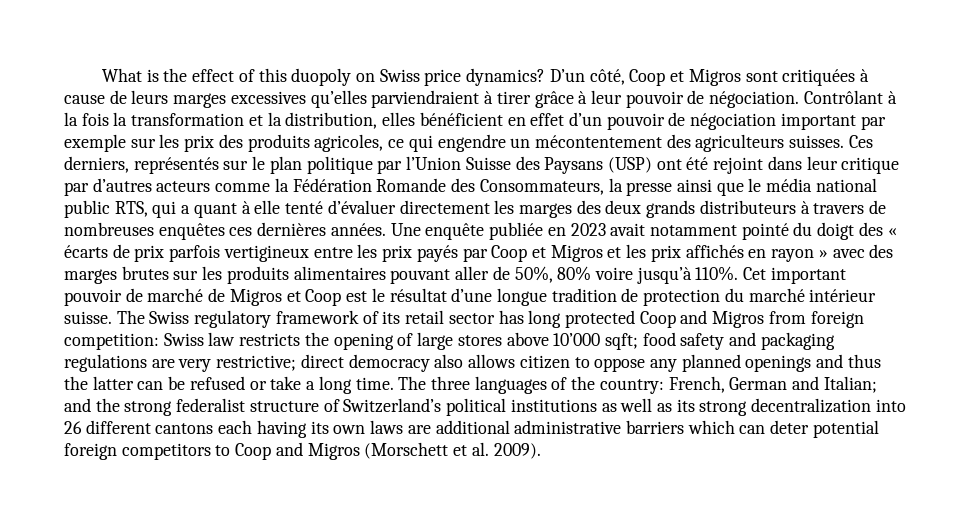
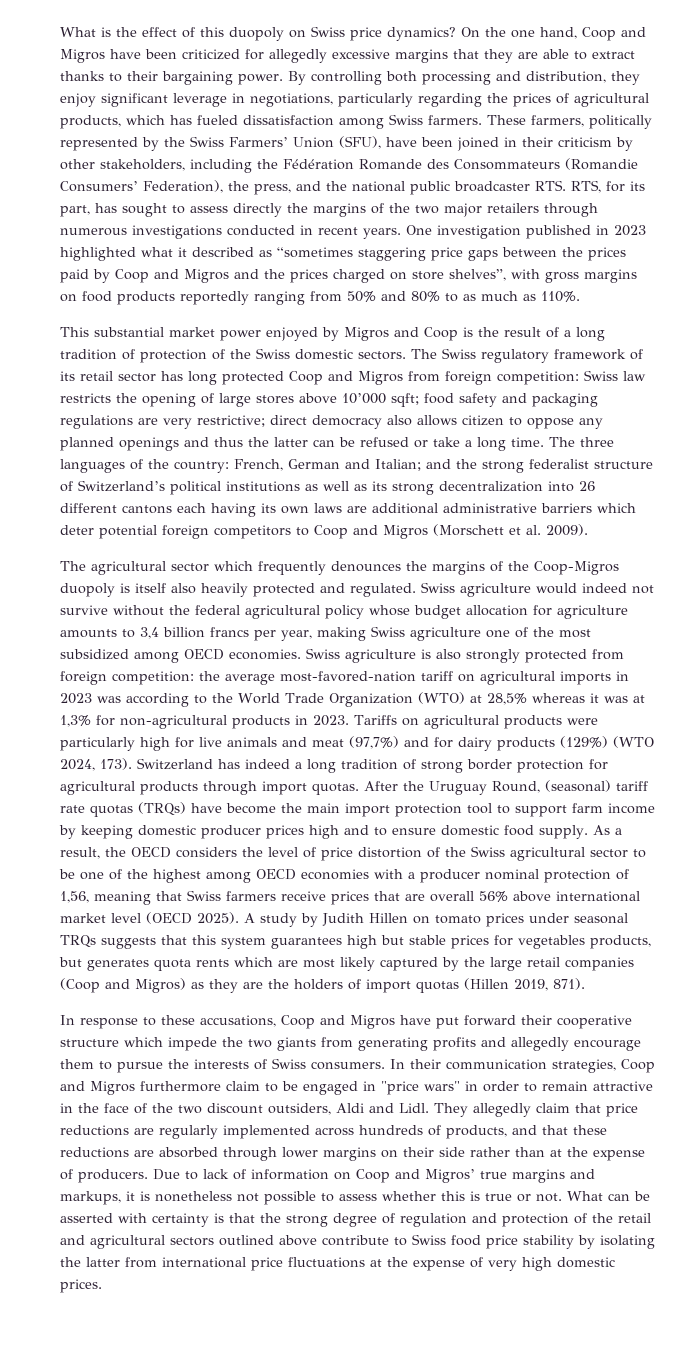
[549,69,869,86] [64,90,897,108] [64,112,886,130] [64,134,873,152] [64,156,900,174] [64,178,877,196] [64,200,887,218] [64,222,897,240] [64,244,894,262] [64,266,846,284] [64,288,877,306] [64,311,112,324] D’un côté, Coop et Migros sont critiquées à cause de leurs marges excessives qu’elles parviendraient à tirer grâce à leur pouvoir de négociation. Contrôlant à la fois la transformation et la distribution, elles bénéficient en effet d’un pouvoir de négociation important par exemple sur les prix des produits agricoles, ce qui engendre un mécontentement des agriculteurs suisses. Ces derniers, représentés sur le plan politique par l’Union Suisse des Paysans (USP) ont été rejoint dans leur critique par d’autres acteurs comme la Fédération Romande des Consommateurs, la presse ainsi que le média national public RTS, qui a quant à elle tenté d’évaluer directement les marges des deux grands distributeurs à travers de nombreuses enquêtes ces dernières années. Une enquête publiée en 2023 avait notamment pointé du doigt des « écarts de prix parfois vertigineux entre les prix payés par Coop et Migros et les prix affichés en rayon » avec des marges brutes sur les produits alimentaires pouvant aller de 50%, 80% voire jusqu’à 110%. Cet important pouvoir de marché de Migros et Coop est le résultat d’une longue tradition de protection du marché intérieur suisse. -> [461,27,646,41] [60,49,635,63] [60,71,640,85] [60,93,649,107] [60,114,652,129] [60,136,633,151] [60,158,638,173] [60,180,645,195] [60,203,598,217] [60,225,646,239] [60,247,626,261] [60,269,637,283] [60,291,580,305] [60,327,605,341] [60,348,406,363] On the one hand, Coop and Migros have been criticized for allegedly excessive margins that they are able to extract thanks to their bargaining power. By controlling both processing and distribution, they enjoy significant leverage in negotiations, particularly regarding the prices of agricultural products, which has fueled dissatisfaction among Swiss farmers. These farmers, politically represented by the Swiss Farmers’ Union (SFU), have been joined in their criticism by other stakeholders, including the Fédération Romande des Consommateurs (Romandie Consumers’ Federation), the press, and the national public broadcaster RTS. RTS, for its part, has sought to assess directly the margins of the two major retailers through numerous investigations conducted in recent years. One investigation published in 2023 highlighted what it described as “sometimes staggering price gaps between the prices paid by Coop and Migros and the prices charged on store shelves”, with gross margins on food products reportedly ranging from 50% and 80% to as much as 110%. // This substantial market power enjoyed by Migros and Coop is the result of a long tradition of protection of the Swiss domestic sectors.
[739,425,766,434] can -> (636, 508) none
(541, 451) none -> [60,561,619,575] [60,582,654,597] [60,605,628,619] [60,626,591,641] [60,648,624,663] [60,671,629,685] [60,692,645,707] [60,715,598,729] [60,736,654,751] [60,758,608,773] [60,780,648,795] [60,802,655,817] [59,825,622,839] [60,846,646,861] [59,869,629,883] [60,890,640,905] [60,912,628,927] [60,935,651,949] [59,957,634,971] [60,978,585,993] [60,1015,632,1029] [60,1037,641,1051] [60,1058,655,1073] [60,1081,653,1095] [60,1103,638,1117] [60,1125,607,1139] [60,1147,645,1161] [60,1169,595,1183] [60,1191,650,1205] [60,1213,651,1227] [60,1234,655,1249] [60,1257,615,1271] [60,1279,102,1293] // The agricultural sector which frequently denounces the margins of the Coop-Migros duopoly is itself also heavily protected and regulated. Swiss agriculture would indeed not survive without the federal agricultural policy whose budget allocation for agriculture amounts to 3,4 billion francs per year, making Swiss agriculture one of the most subsidized among OECD economies. Swiss agriculture is also strongly protected from foreign competition: the average most-favored-nation tariff on agricultural imports in 2023 was according to the World Trade Organization (WTO) at 28,5% whereas it was at 1,3% for non-agricultural products in 2023. Tariffs on agricultural products were particularly high for live animals and meat (97,7%) and for dairy products (129%) (WTO 2024, 173). Switzerland has indeed a long tradition of strong border protection for agricultural products through import quotas. After the Uruguay Round, (seasonal) tariff rate quotas (TRQs) have become the main import protection tool to support farm income by keeping domestic producer prices high and to ensure domestic food supply. As a result, the OECD considers the level of price distortion of the Swiss agricultural sector to be one of the highest among OECD economies with a producer nominal protection of 1,56, meaning that Swiss farmers receive prices that are overall 56% above international market level (OECD 2025). A study by Judith Hillen on tomato prices under seasonal TRQs suggests that this system guarantees high but stable prices for vegetables products, but generates quota rents which are most likely captured by the large retail companies (Coop and Migros) as they are the holders of import quotas (Hillen 2019, 871). // In response to these accusations, Coop and Migros have put forward their cooperative structure which impede the two giants from generating profits and allegedly encourage them to pursue the interests of Swiss consumers. In their communication strategies, Coop and Migros furthermore claim to be engaged in "price wars" in order to remain attractive in the face of the two discount outsiders, Aldi and Lidl. They allegedly claim that price reductions are regularly implemented across hundreds of products, and that these reductions are absorbed through lower margins on their side rather than at the expense of producers. Due to lack of information on Coop and Migros’ true margins and markups, it is nonetheless not possible to assess whether this is true or not. What can be asserted with certainty is that the strong degree of regulation and protection of the retail and agricultural sectors outlined above contribute to Swiss food price stability by isolating the latter from international price fluctuations at the expense of very high domestic prices.

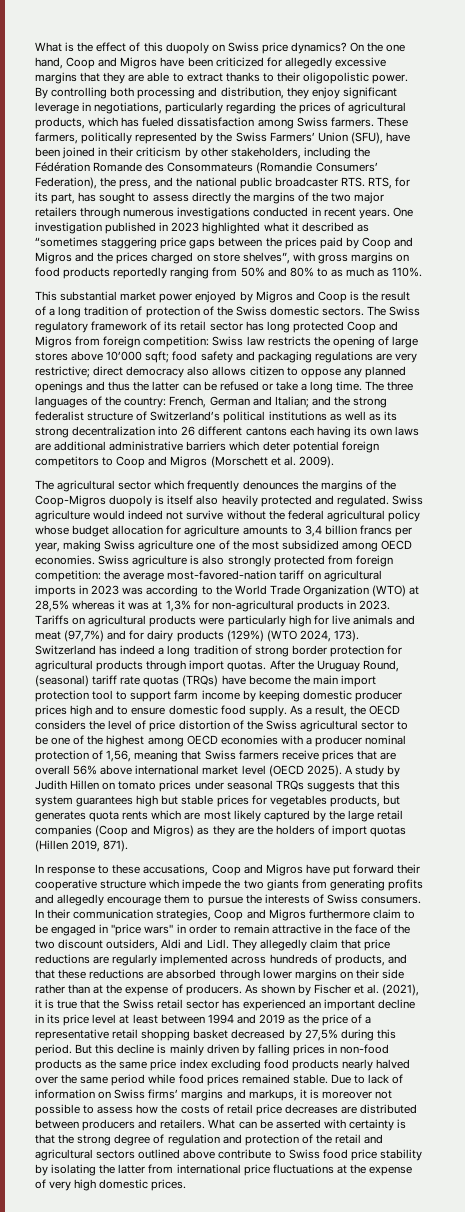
[162,71,233,85] bargaining -> [303,72,370,84] oligopolistic
(148, 1176) none -> [244,984,420,996] [35,999,416,1011] [35,1014,372,1026] [35,1029,396,1041] [35,1044,390,1056] [35,1059,411,1071] [35,1074,328,1086] As shown by Fischer et al. (2021), it is true that the Swiss retail sector has experienced an important decline in its price level at least between 1994 and 2019 as the price of a representative retail shopping basket decreased by 27,5% during this period. But this decline is mainly driven by falling prices in non-food products as the same price index excluding food products nearly halved over the same period while food prices remained stable.
[356,1169,507,1183] Coop and Migros’ true -> [114,1089,179,1099] Swiss firms’
[155,1191,232,1202] nonetheless -> [321,1091,372,1099] moreover
[382,1191,562,1202] whether this is true or not. -> [136,1104,418,1116] [35,1119,206,1131] how the costs of retail price decreases are distributed between producers and retailers.

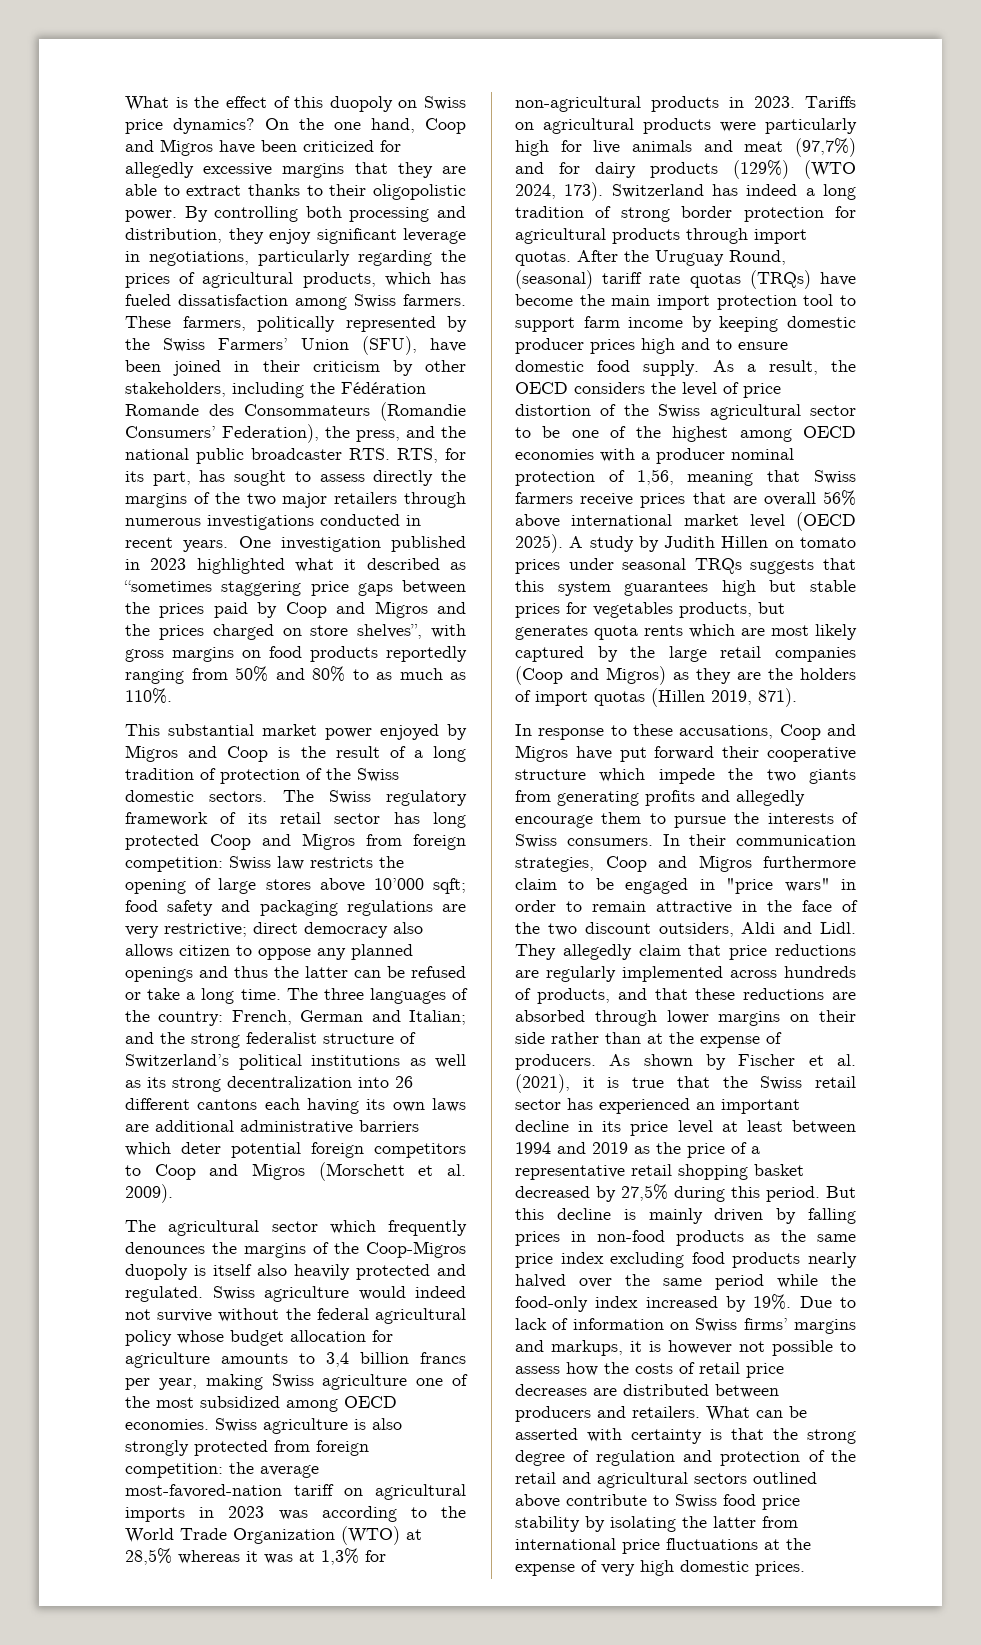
[178,1074,328,1086] food prices remained stable. -> [831,1274,856,1286] [515,1294,792,1312] the food-only index increased by 19%.
[321,1091,372,1099] moreover -> [668,1340,732,1354] however

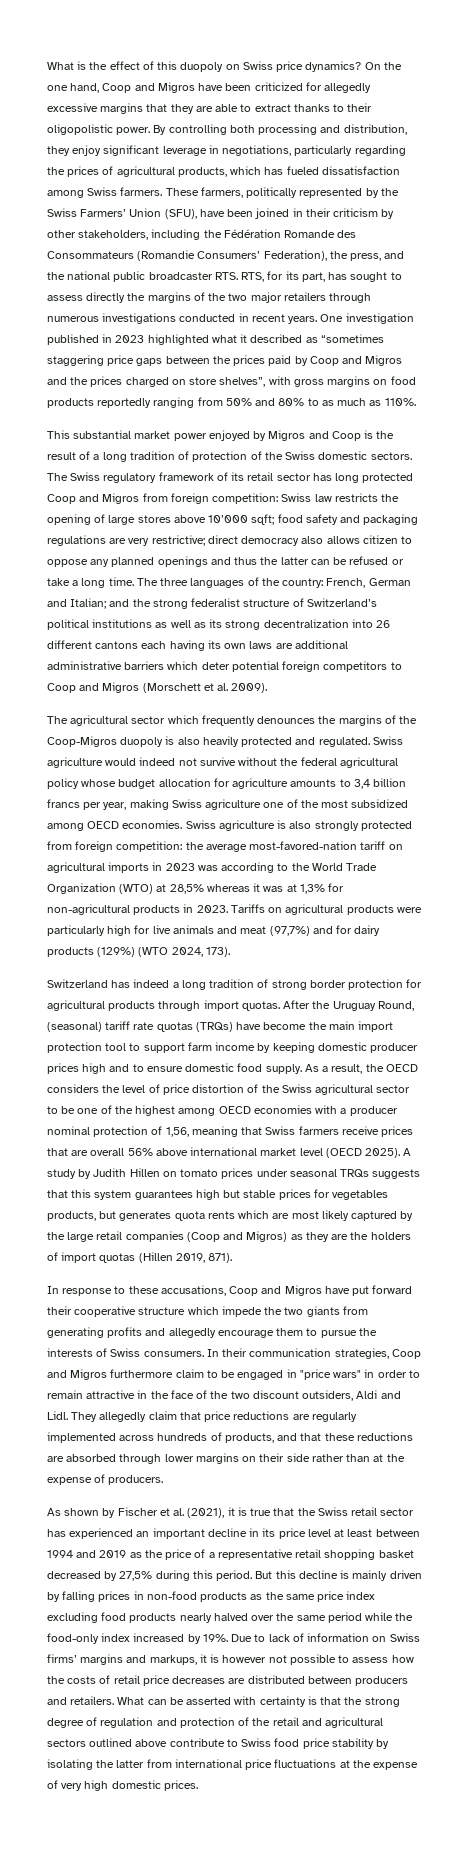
[213,1264,252,1276] itself -> (175, 740) none
(604, 191) none -> (230, 952) //
(596, 1062) none -> (164, 1480) //

